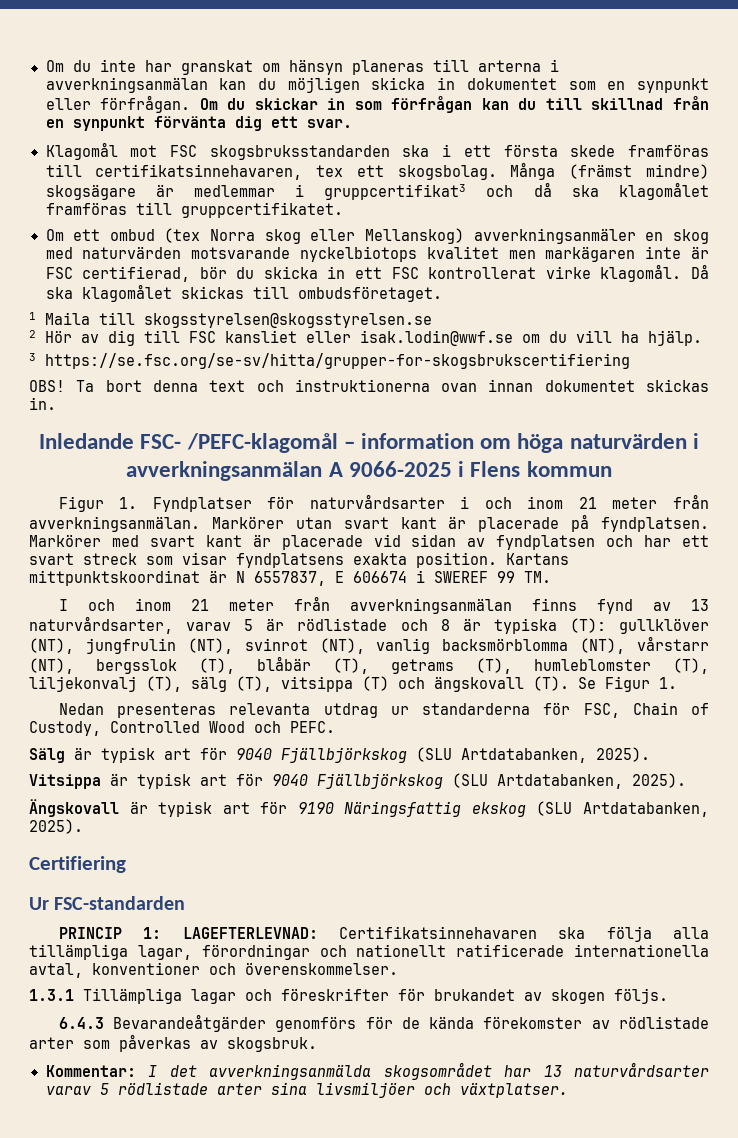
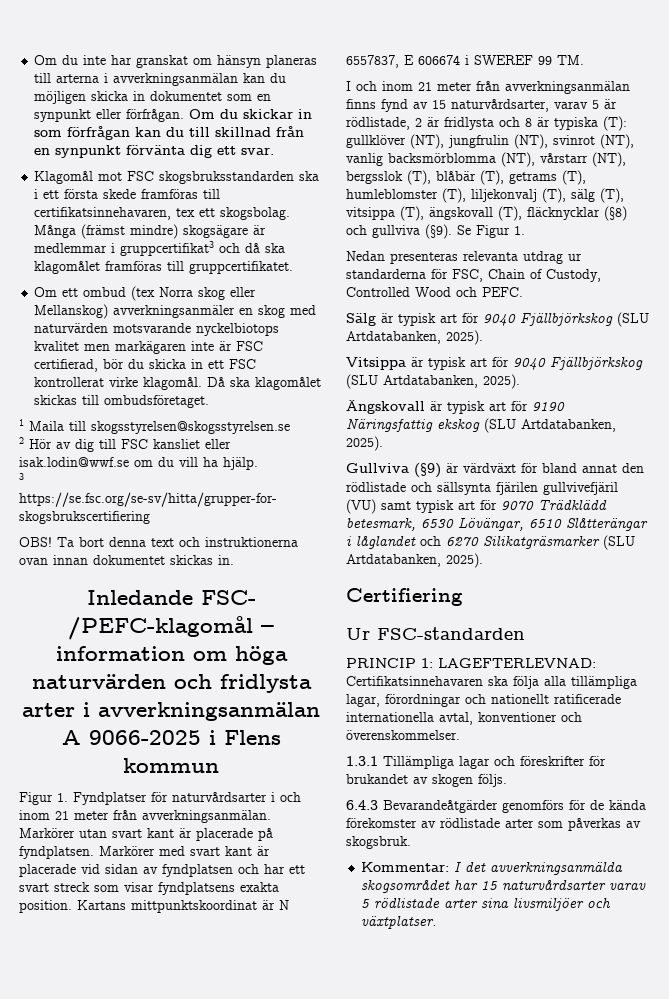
(687, 441) none -> [173,674,312,693] [22,703,75,717] och fridlysta arter
[691,599,709,611] 13 -> [432,100,446,109] 15
[297,618,388,631] rödlistade -> [346,117,494,130] rödlistade, 2 är fridlysta
[362,676,569,692] (T) och ängskovall (T). -> [400,206,627,221] [346,224,452,239] (T), ängskovall (T), fläcknycklar (§8) och gullviva (§9).
(83, 826) none -> [346,463,644,478] [346,482,618,495] [346,499,607,514] [346,517,648,531] [346,535,635,550] [346,553,483,568] // Gullviva (§9) är värdväxt för bland annat den rödlistade och sällsynta fjärilen gullvivefjäril (VU) samt typisk art för 9070 Trädklädd betesmark, 6530 Lövängar, 6510 Slåtterängar i låglandet och 6270 Silikatgräsmarker (SLU Artdatabanken, 2025).
[543,1065,562,1077] 13 -> [481,881,499,890] 15

